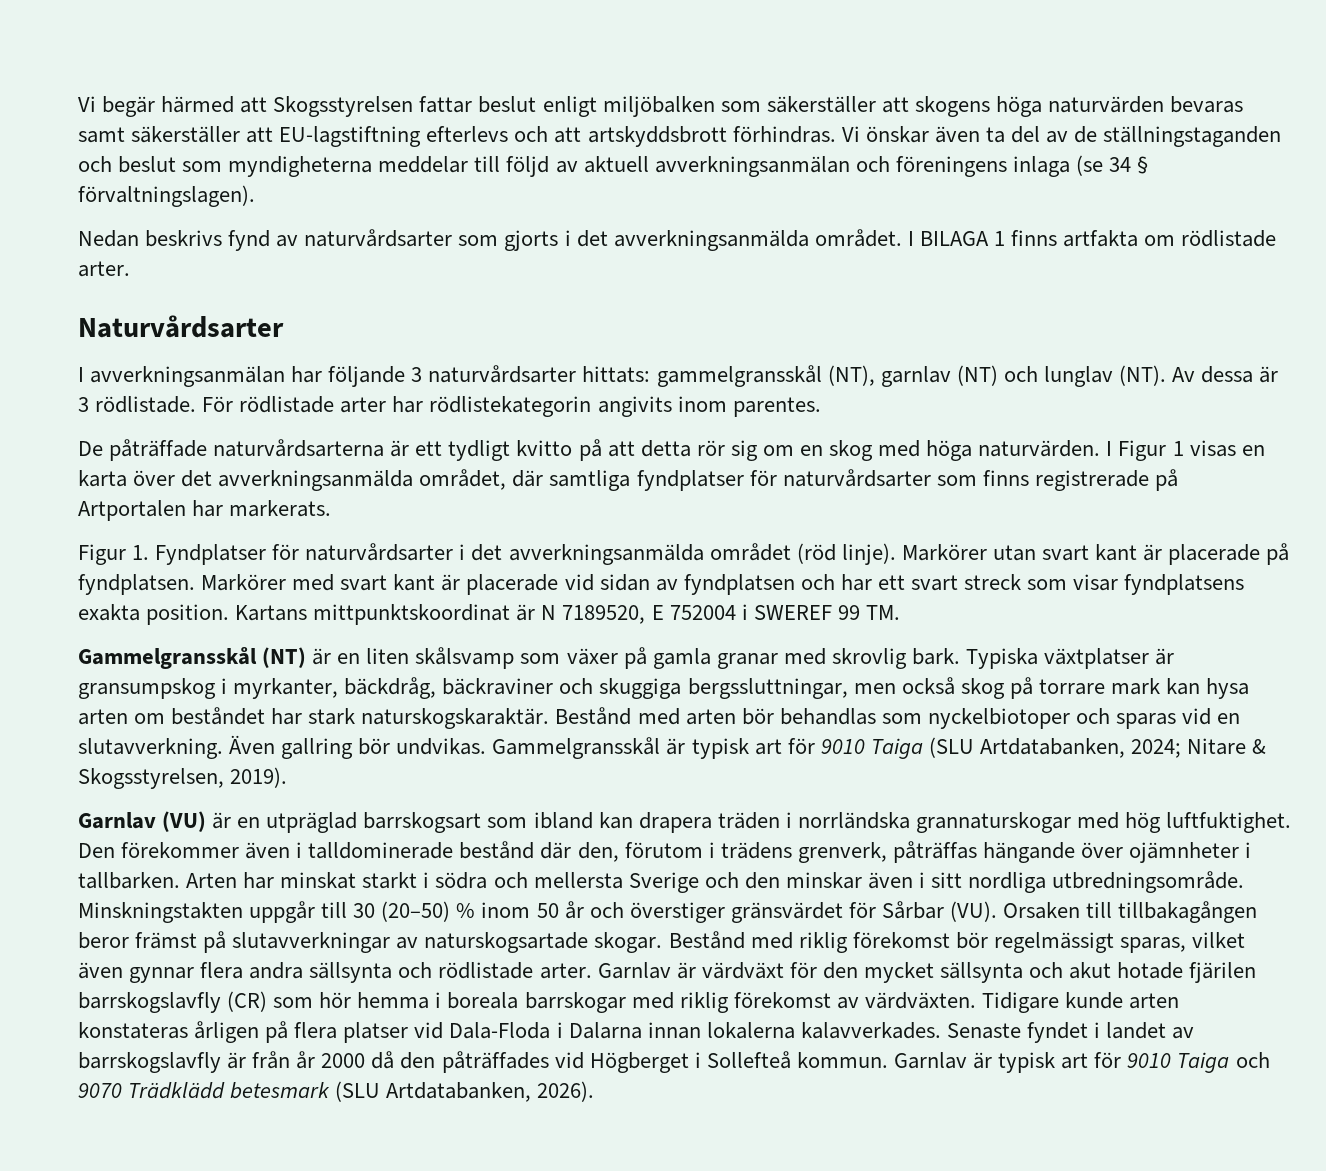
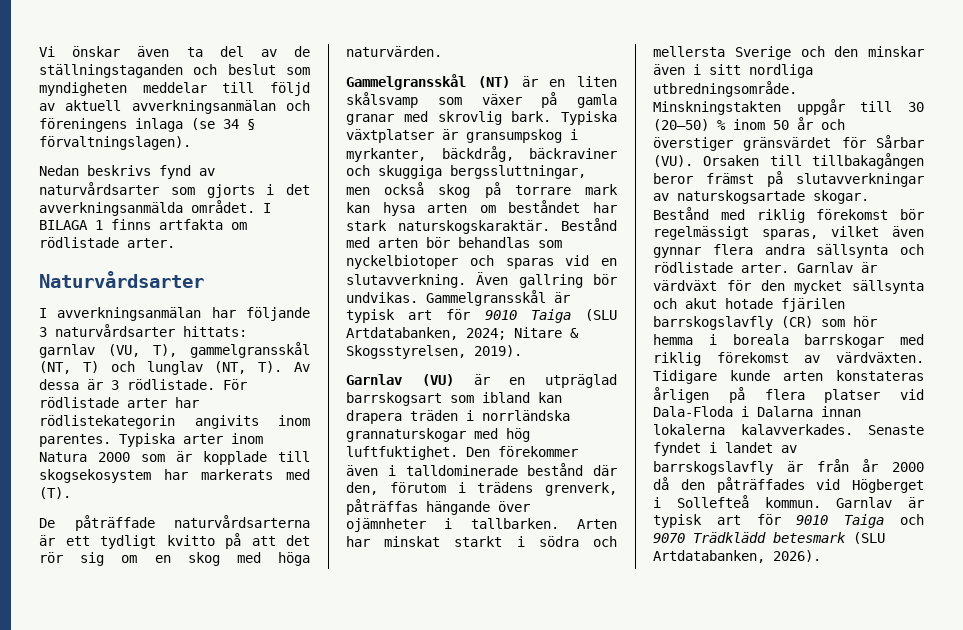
[78,96,1244,117] [78,126,860,147] Vi begär härmed att Skogsstyrelsen fattar beslut enligt miljöbalken som säkerställer att skogens höga naturvärden bevaras samt säkerställer att EU-lagstiftning efterlevs och att artskyddsbrott förhindras. Vi -> [39,46,55,57] Vi
[228,156,373,177] myndigheterna -> [39,82,127,96] myndigheten
[656,365,1166,387] gammelgransskål (NT), garnlav (NT) och lunglav (NT). -> [39,342,310,358] [39,361,283,375] garnlav (VU, T), gammelgransskål (NT, T) och lunglav (NT, T).
(821, 407) none -> [119,433,263,447] [39,451,310,465] [39,469,310,483] [39,487,71,499] Typiska arter inom Natura 2000 som är kopplade till skogsekosystem har markerats med (T).
[640,440,691,457] detta -> [286,535,310,546] det
[1106,440,1265,461] [78,469,1178,491] [78,500,332,521] [78,543,1290,565] [78,574,1245,595] [78,604,900,625] I Figur 1 visas en karta över det avverkningsanmälda området, där samtliga fyndplatser för naturvårdsarter som finns registrerade på Artportalen har markerats. // Figur 1. Fyndplatser för naturvårdsarter i det avverkningsanmälda området (röd linje). Markörer utan svart kant är placerade på fyndplatsen. Markörer med svart kant är placerade vid sidan av fyndplatsen och har ett svart streck som visar fyndplatsens exakta position. Kartans mittpunktskoordinat är N 7189520, E 752004 i SWEREF 99 TM. -> (442, 51) none

